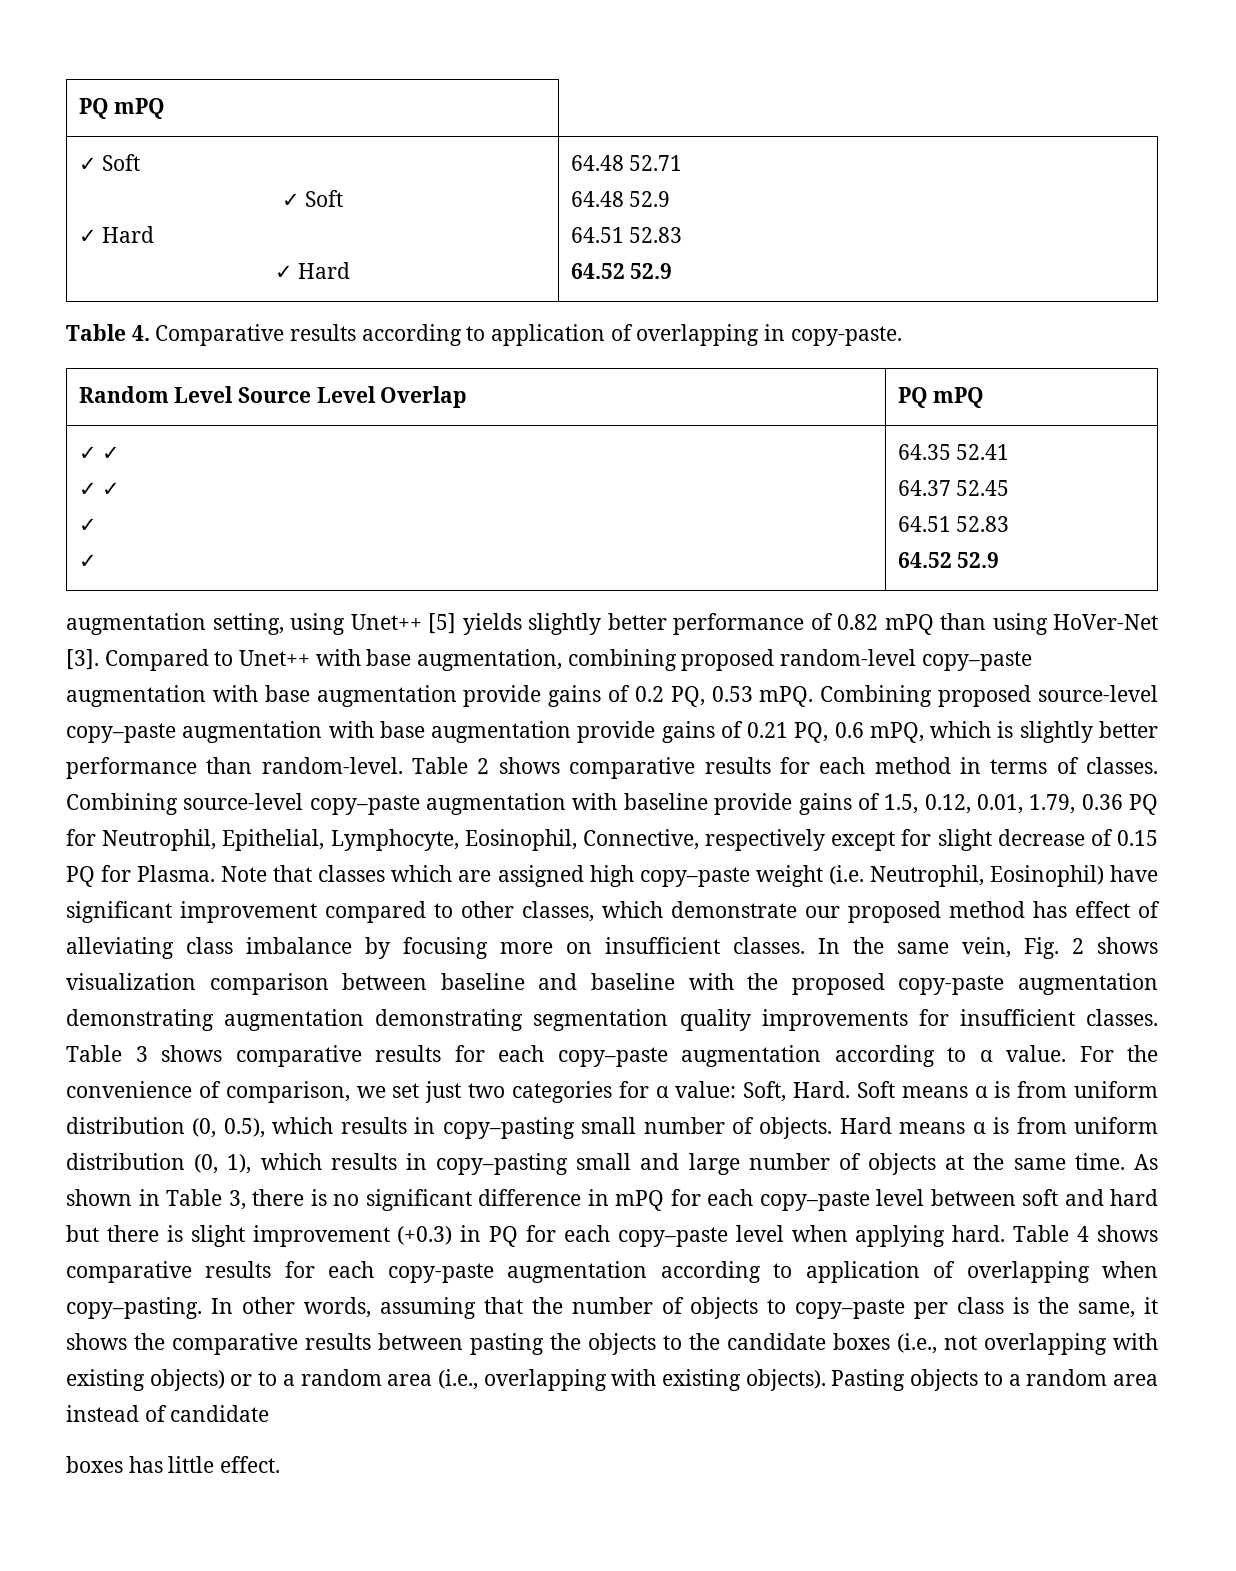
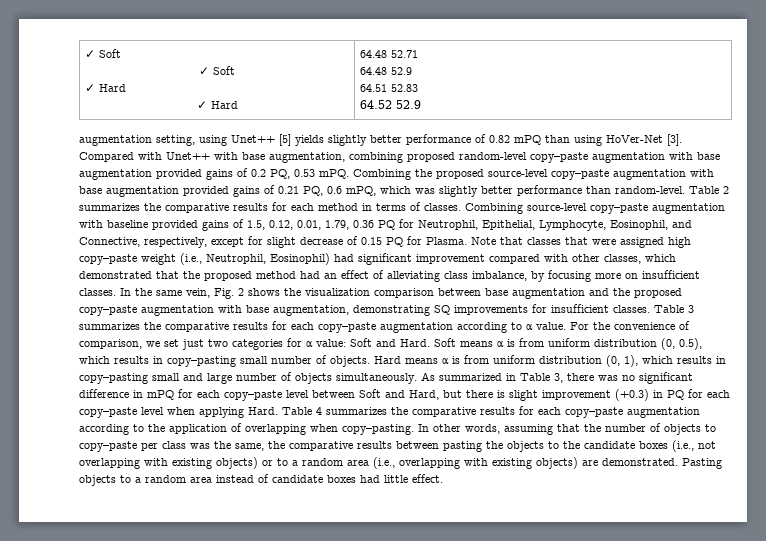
[78,98,166,119] PQ mPQ // -> (85, 54) none
[66,324,902,346] [78,386,468,408] [897,387,985,408] [78,446,121,460] [78,482,121,496] [78,518,97,532] [78,554,97,568] [897,444,1010,460] [897,480,1010,496] [897,516,1010,532] [897,552,1000,568] // Table 4. Comparative results according to application of overlapping in copy-paste. // Random Level Source Level Overlap | PQ mPQ // ✓ ✓ // ✓ ✓ // ✓ // ✓ | 64.35 52.41 // 64.37 52.45 // 64.51 52.83 // 64.52 52.9 -> (422, 104) none
[214,651,234,666] to -> [138,152,162,160] with
[463,685,542,707] provide -> [156,169,202,179] provided
(933, 696) none -> [415,169,432,177] the
[577,721,656,743] provide -> [183,186,229,196] provided
[997,721,1014,738] is -> [415,188,435,194] was
[498,757,560,774] shows -> [79,203,161,211] summarizes the
[714,793,793,815] provide -> [152,220,198,230] provided
[582,829,825,851] Connective, respectively -> [672,220,692,228] [79,237,207,248] and Connective, respectively,
[391,865,492,882] which are -> [565,237,616,245] that were
[828,865,864,885] (i.e. -> [180,253,202,265] (i.e.,
[1110,865,1159,882] have -> [334,254,354,262] had
[434,903,453,918] to -> [544,254,568,262] with
[671,901,1067,923] demonstrate our proposed method has -> [79,271,337,281] demonstrated that the proposed method had an
[246,937,352,954] imbalance -> [472,271,527,281] imbalance,
(1158, 945) none -> [284,288,301,296] the
[440,973,1159,995] [66,1009,751,1031] baseline and baseline with the proposed copy-paste augmentation demonstrating augmentation demonstrating segmentation quality -> [485,288,682,299] [79,305,450,316] base augmentation and the proposed copy–paste augmentation with base augmentation, demonstrating SQ
[161,1045,222,1062] shows -> [79,322,161,330] summarizes the
[743,1081,787,1102] Soft, -> [350,338,396,347] Soft and
[945,1153,1158,1170] [66,1189,132,1206] at the same time. As shown -> [336,372,502,384] simultaneously. As summarized
[310,1189,327,1206] is -> [598,375,618,381] was
[1022,1189,1158,1206] soft and hard -> [359,389,439,400] Soft and Hard,
[952,1225,1006,1242] hard. -> [248,407,278,415] Hard.
[1097,1225,1158,1242] [66,1261,793,1283] shows comparative results for each copy-paste augmentation according to -> [326,406,700,418] [79,424,165,435] summarizes the comparative results for each copy–paste augmentation according to the
[1013,1297,1030,1314] is -> [190,443,210,449] was
[1143,1297,1158,1314] [66,1333,127,1350] it shows -> (264, 447) none
[745,1369,826,1391] objects). -> [536,457,678,469] objects) are demonstrated.
[66,1456,163,1473] // boxes has -> [327,475,380,483] boxes had

